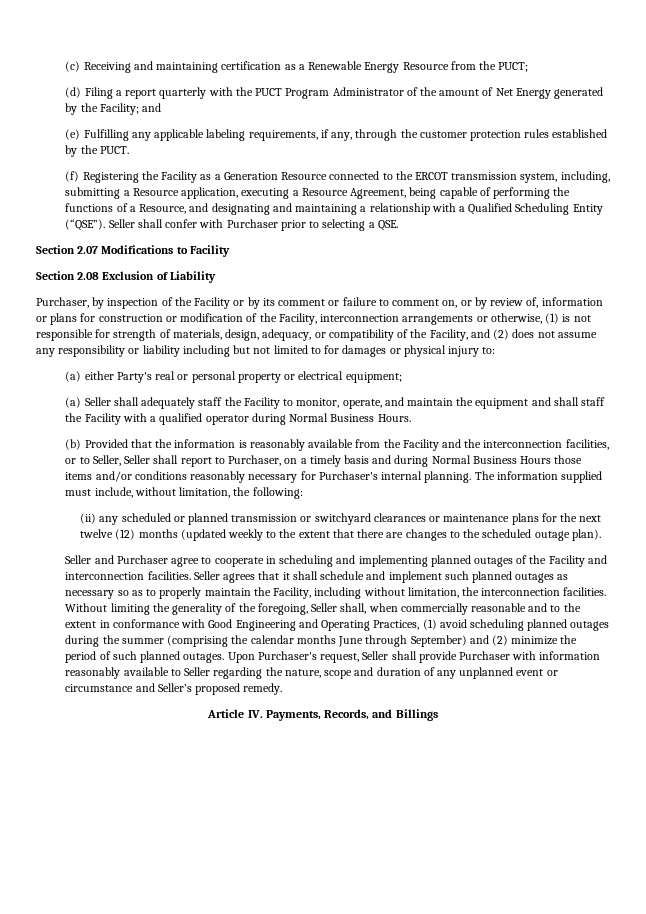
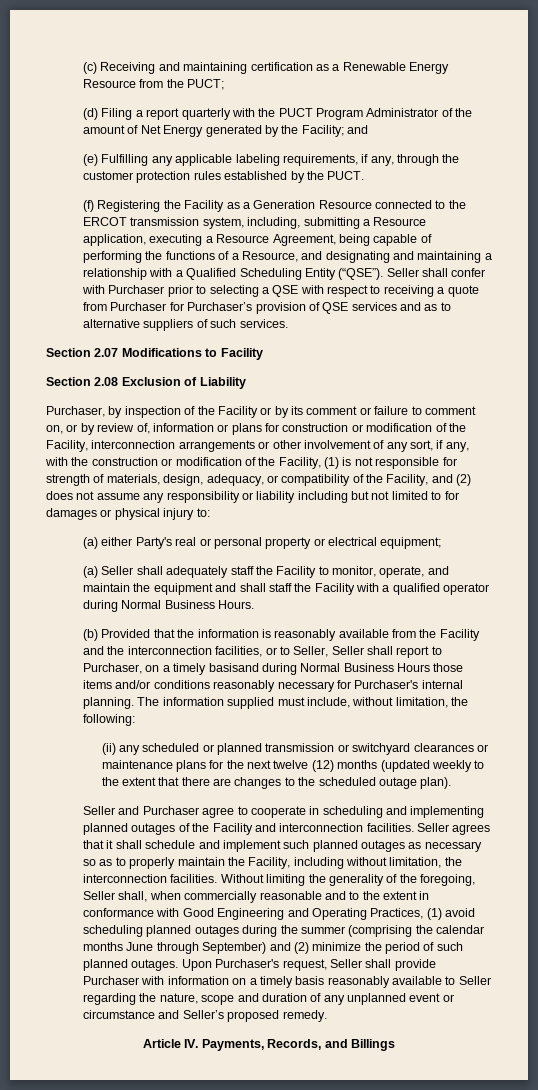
[377,220,398,231] QSE. -> [272,285,479,297] [83,302,451,314] [83,319,288,331] QSE with respect to receiving a quote from Purchaser for Purchaser’s provision of QSE services and as to alternative suppliers of such services.
[490,313,542,324] otherwise, -> [272,440,469,452] [45,457,321,469] other involvement of any sort, if any, with the construction or modification of the Facility,
[343,455,392,464] basis and -> [208,663,259,672] basisand
(601, 655) none -> [232,976,325,988] on a timely basis

